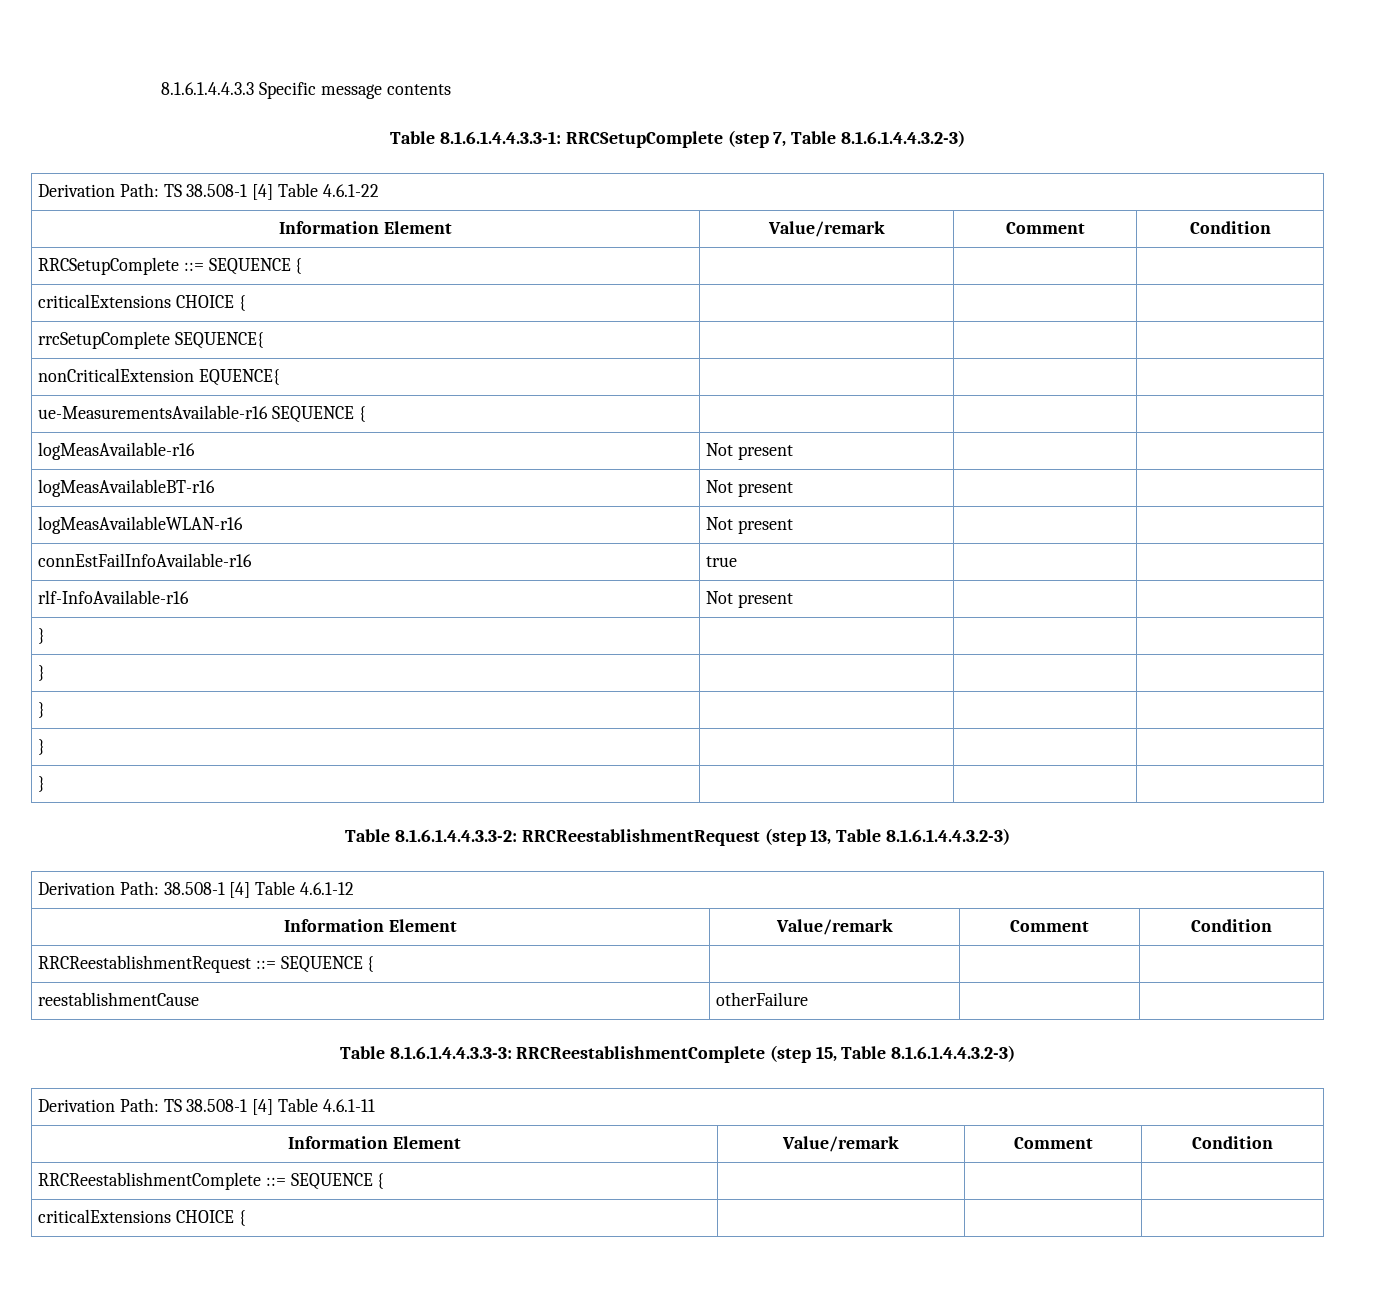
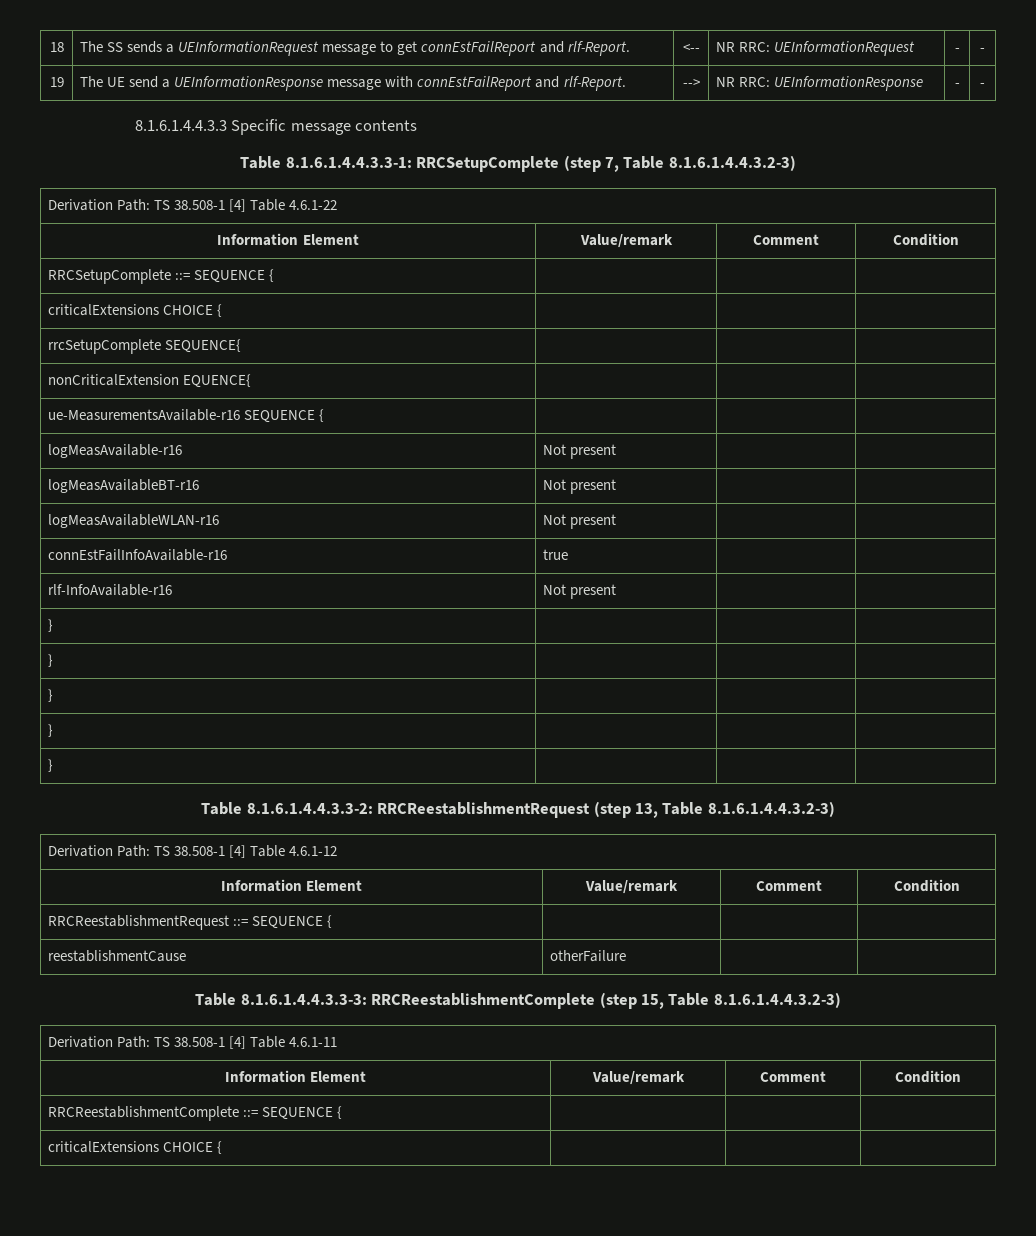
(161, 88) none -> [49,42,64,52] [80,41,630,56] [682,44,700,52] [716,41,916,56] [954,48,960,52] [980,48,985,52] [49,77,64,87] [80,76,626,91] [682,79,700,87] [716,76,924,91] [954,83,960,87] [980,83,985,87] 18 | The SS sends a UEInformationRequest message to get connEstFailReport and rlf-Report. | <-- | NR RRC: UEInformationRequest | - | - // 19 | The UE send a UEInformationResponse message with connEstFailReport and rlf-Report. | --> | NR RRC: UEInformationResponse | - | - //
(159, 888) none -> [154,846,171,856] TS

